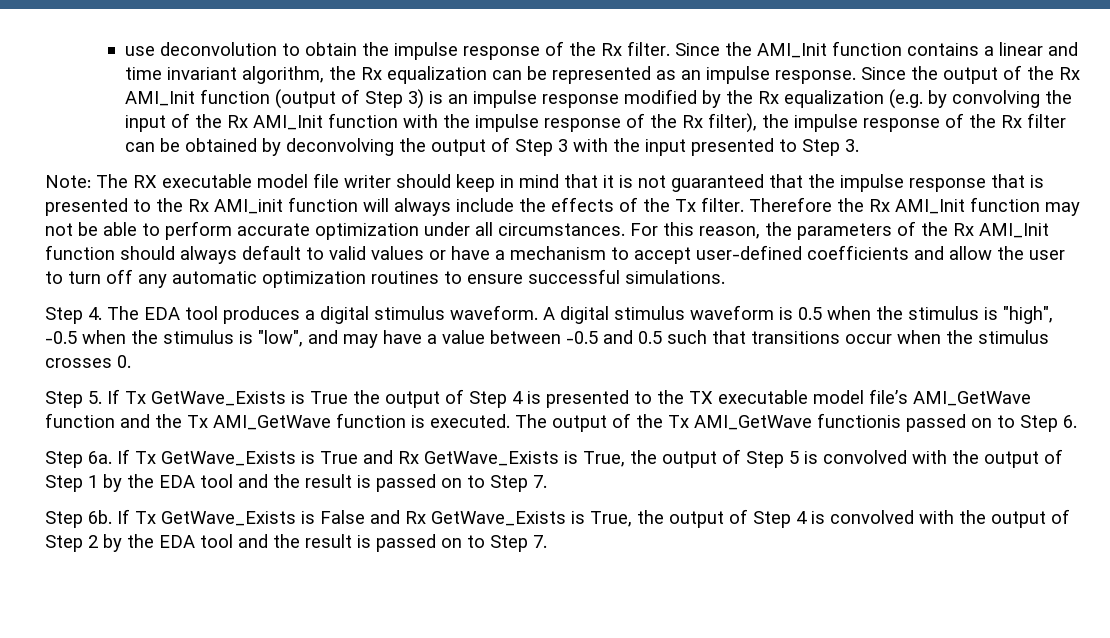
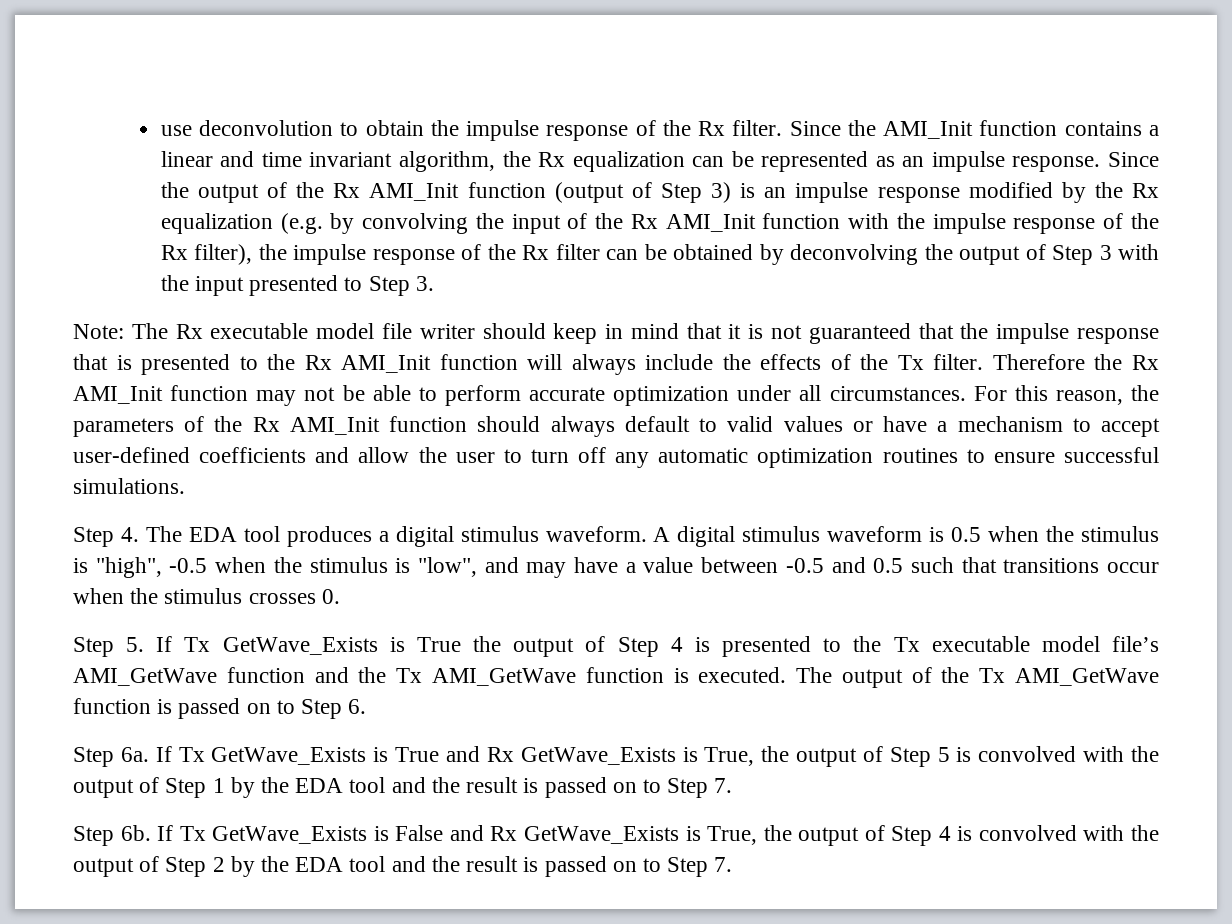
[133,175,157,188] RX -> [175,324,203,339] Rx
[214,199,283,214] AMI_init -> [341,355,432,373] AMI_Init
[689,391,713,404] TX -> [893,637,920,652] Tx
[817,413,901,428] functionis -> [73,698,173,714] function is

